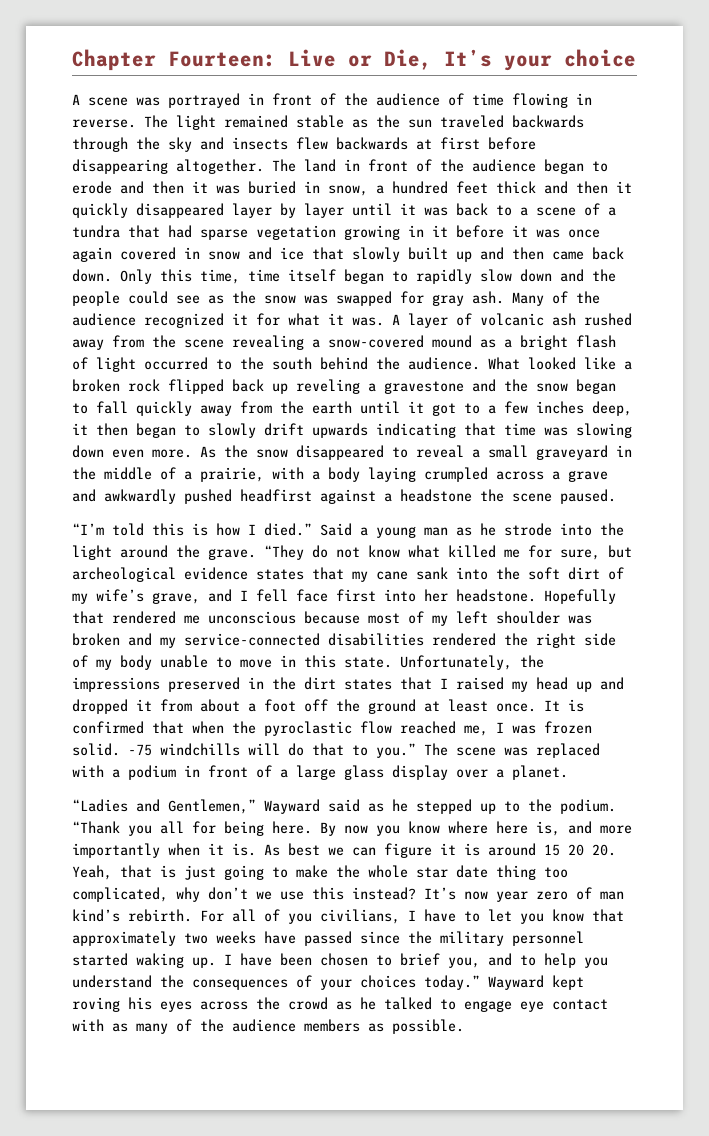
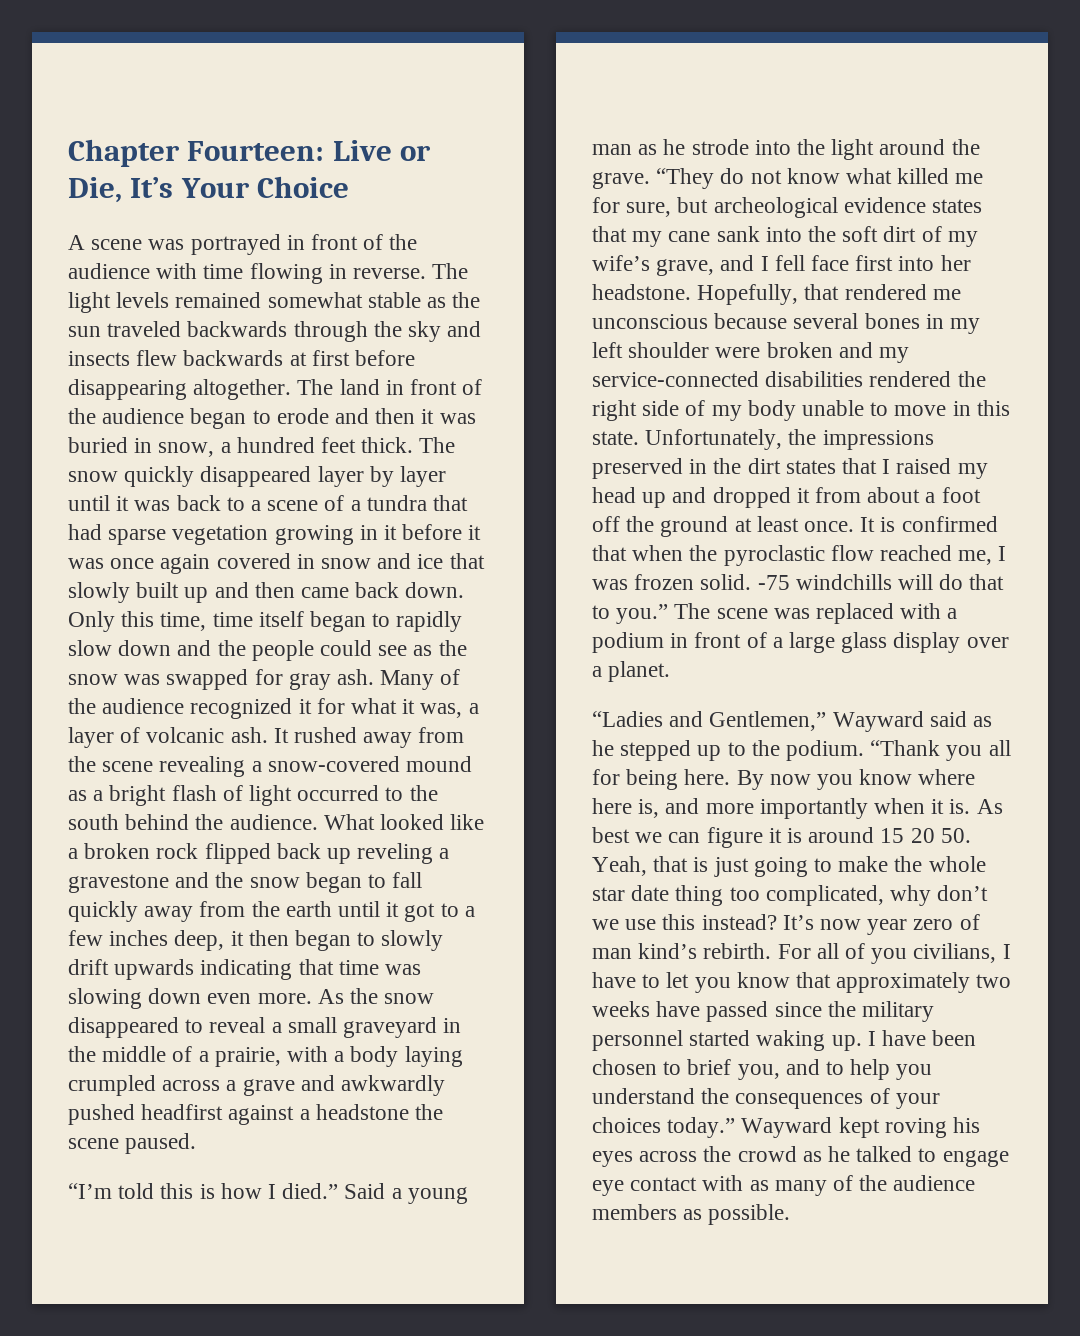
[504,49,636,71] your choice -> [180,176,350,198] Your Choice
[448,93,464,106] of -> [156,263,198,279] with
[224,115,288,128] remained -> [116,292,363,308] levels remained somewhat
[496,181,632,194] thick and then it -> [361,437,456,453] [68,471,118,482] thick. The snow
[352,314,400,326] was. A -> [420,703,479,718] was, a
[552,313,576,326] ash -> [230,727,289,743] ash. It
[544,589,616,604] Hopefully -> [697,284,799,305] Hopefully,
[368,611,424,624] most of -> [793,313,944,329] several bones in
[568,615,592,624] was -> [715,347,761,358] were
[592,844,616,856] 20. -> [940,828,971,843] 50.

